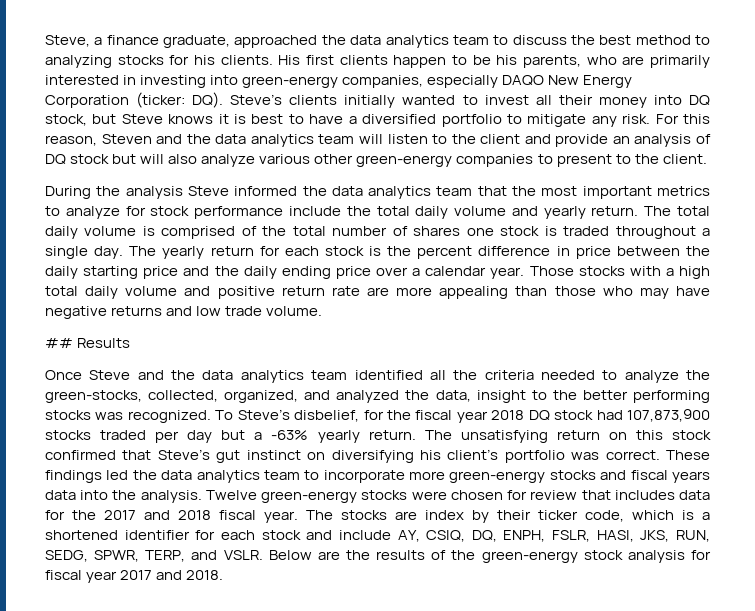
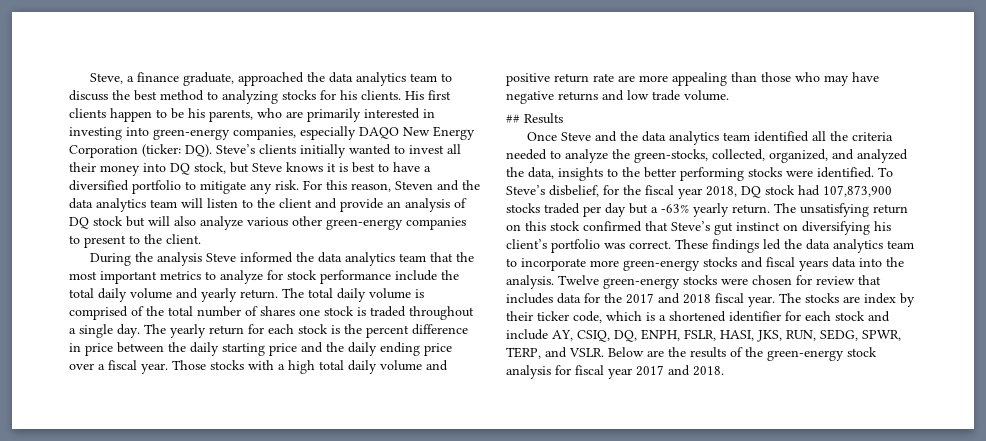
[425,266,487,276] calendar -> [108,360,137,370] fiscal
[476,390,526,403] insight -> [558,167,603,181] insights
[95,410,211,423] was recognized. -> [786,167,874,178] were identified.
[491,410,525,420] 2018 -> [706,186,737,197] 2018,

